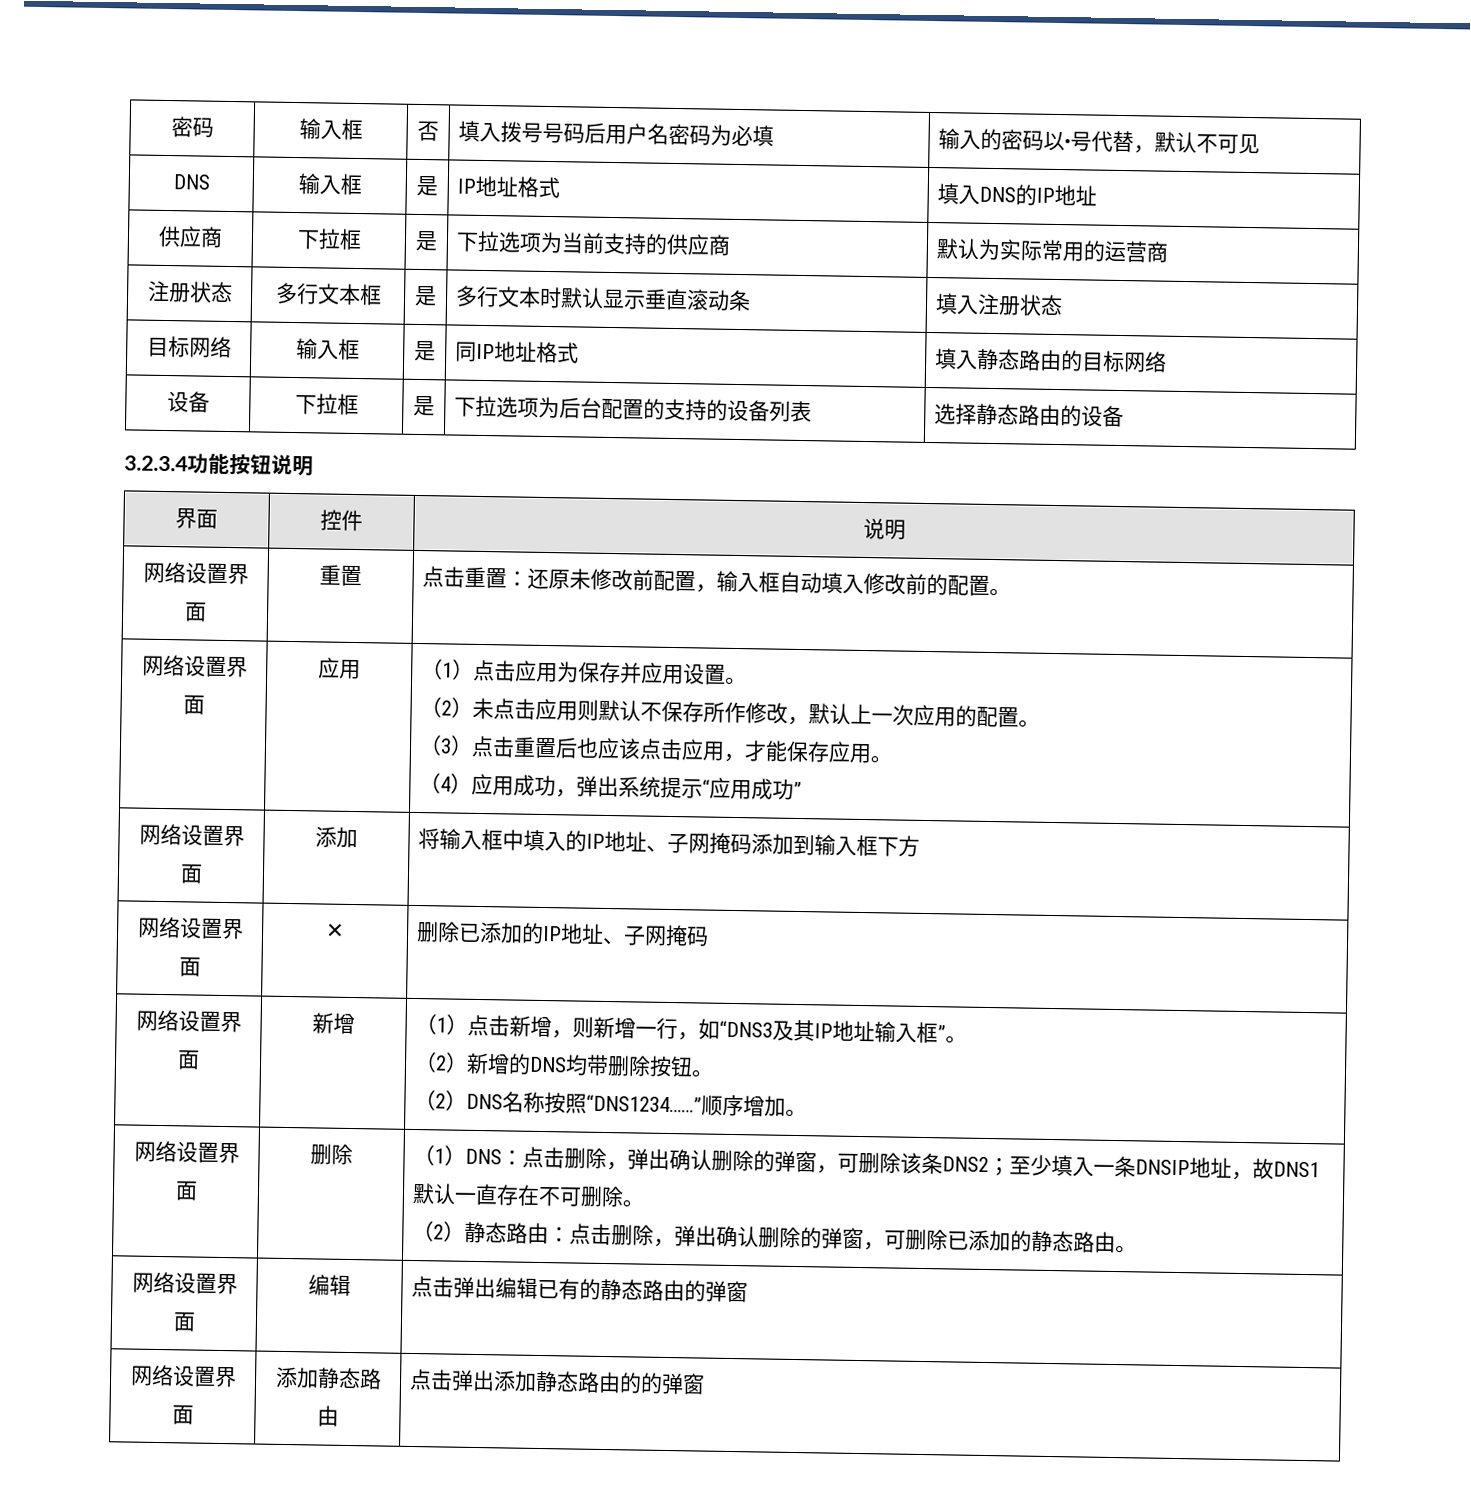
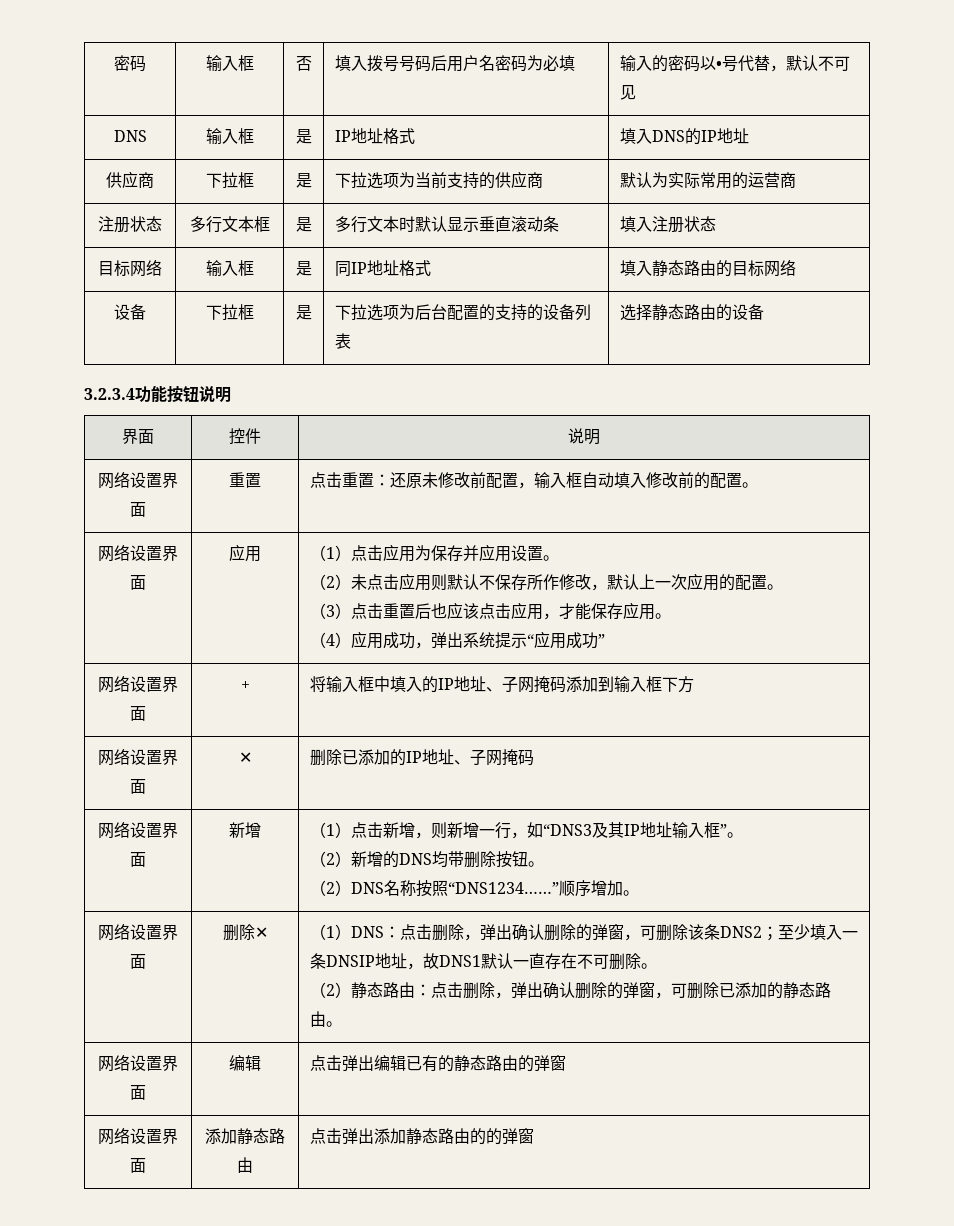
[315,826,358,849] 添加 -> [240,681,250,690] +
(353, 1154) none -> [254,927,268,938] ✕

